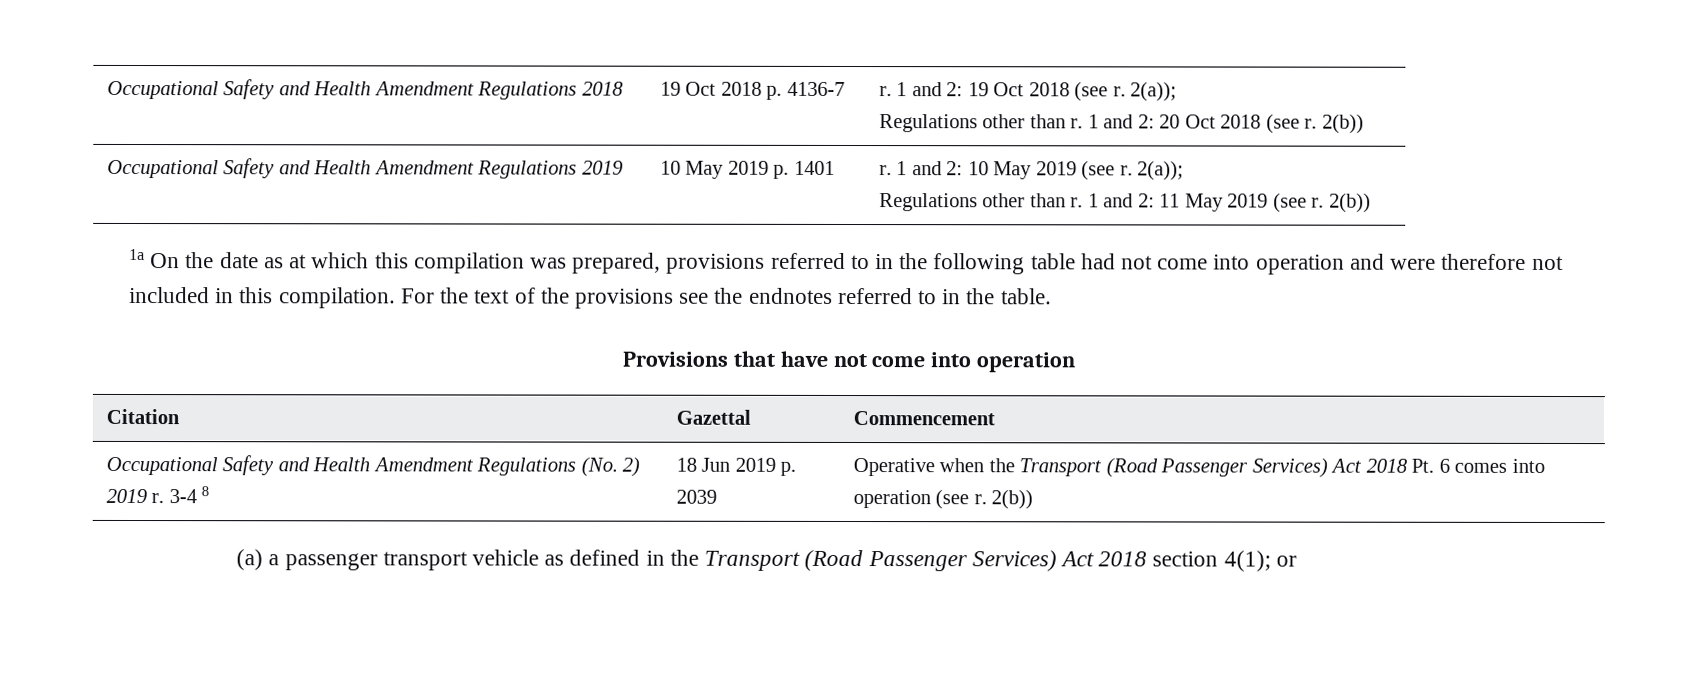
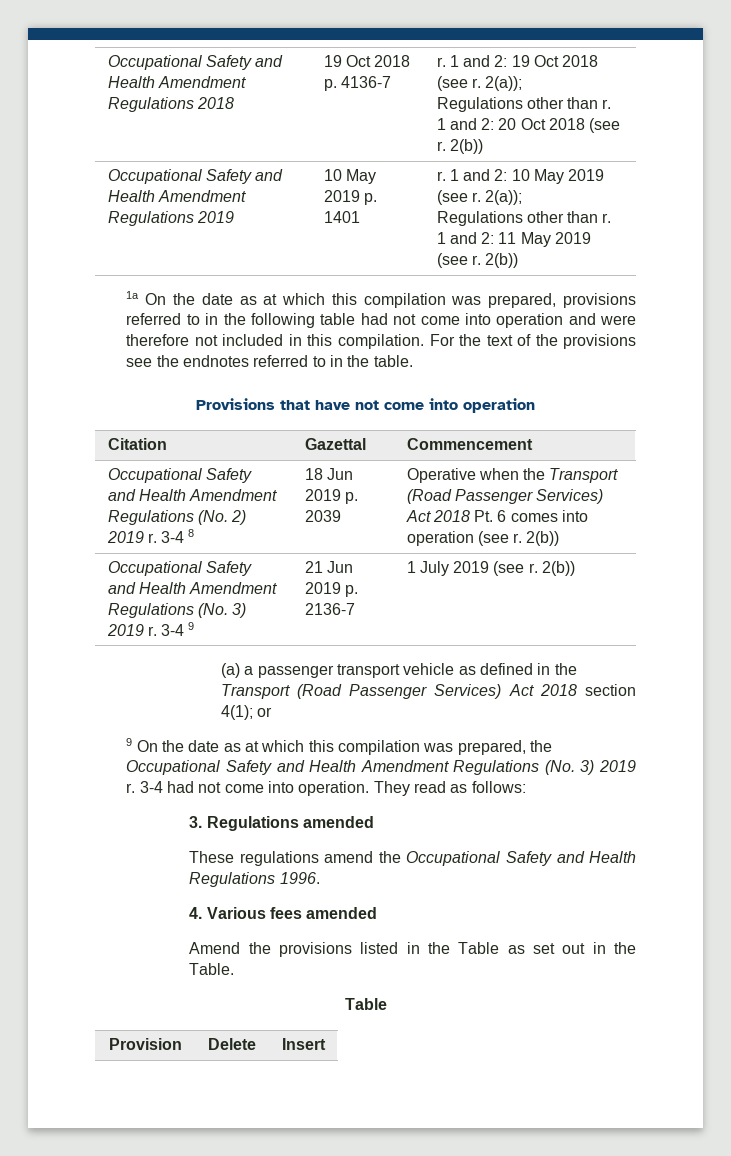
(1034, 499) none -> [107,561,252,576] [107,582,278,594] [107,603,247,618] [106,622,195,636] [304,561,353,573] [304,582,358,597] [304,603,355,615] [406,561,576,576] // Occupational Safety and Health Amendment Regulations (No. 3) 2019 r. 3-4 9 | 21 Jun 2019 p. 2136-7 | 1 July 2019 (see r. 2(b))
(1297, 561) none -> [126,738,553,755] [126,760,636,775] [126,781,526,796] [189,816,375,831] [189,851,636,866] [189,872,320,887] [189,907,378,919] [189,942,636,957] [189,963,235,975] [344,998,387,1010] [108,1038,182,1050] [207,1038,256,1050] [281,1038,326,1050] // 9 On the date as at which this compilation was prepared, the Occupational Safety and Health Amendment Regulations (No. 3) 2019 r. 3-4 had not come into operation. They read as follows: // 3. Regulations amended // These regulations amend the Occupational Safety and Health Regulations 1996. // 4. Various fees amended // Amend the provisions listed in the Table as set out in the Table. // Table // Provision | Delete | Insert

